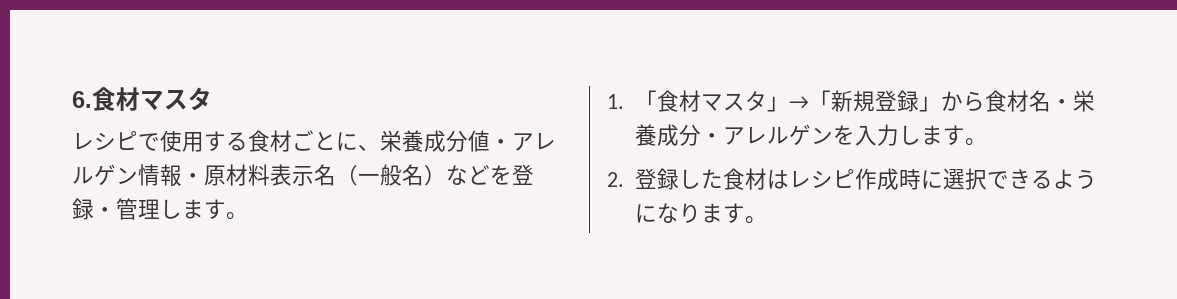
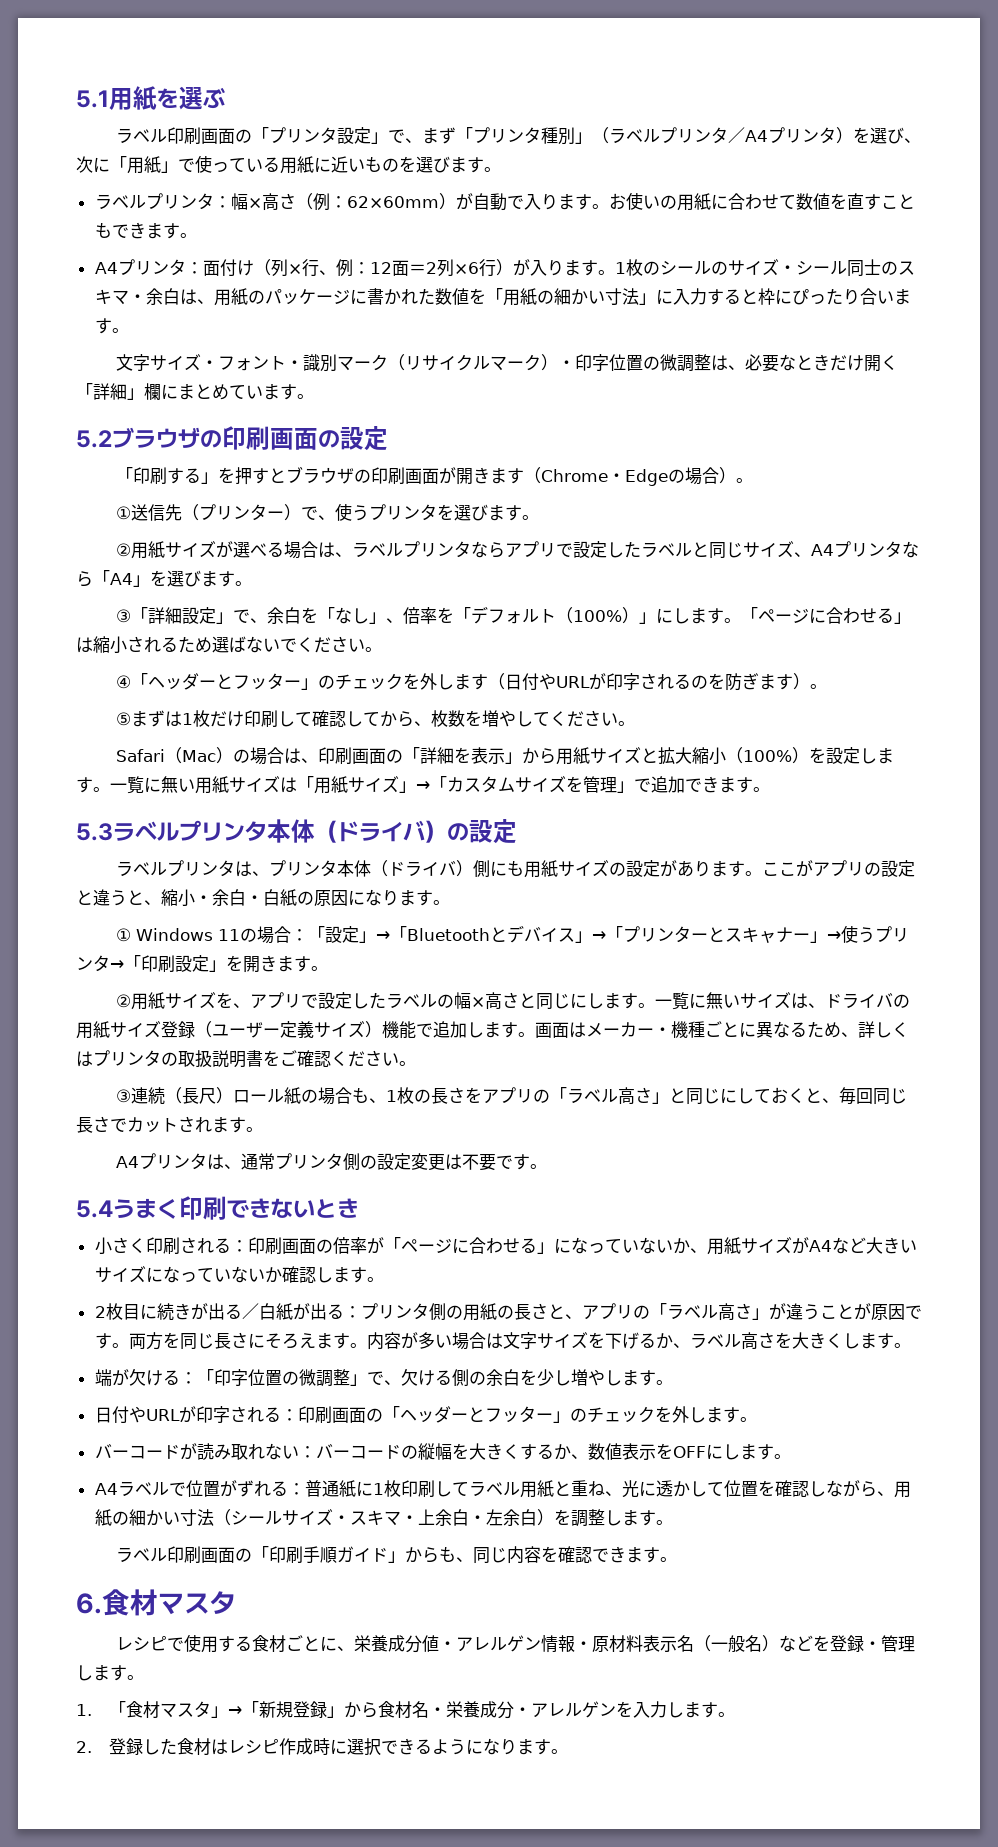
(72, 99) none -> [76,86,225,111] [116,127,922,145] [76,155,501,174] [94,192,915,211] [94,222,197,239] [94,259,915,277] [94,288,911,306] [94,318,129,334] [116,354,899,372] [76,383,314,400] [76,426,388,451] [116,466,754,486] [116,503,540,521] [116,541,920,559] [76,570,252,587] [116,606,912,625] [76,636,382,654] [116,673,828,691] [116,710,636,727] [116,747,895,765] [76,776,770,794] [76,819,517,844] [116,860,916,878] [76,889,450,907] [116,925,910,944] [76,955,328,973] [116,992,911,1010] [76,1021,909,1039] [76,1050,416,1068] [116,1087,908,1105] [76,1116,263,1133] [116,1153,548,1171] [76,1196,359,1220] [94,1237,917,1255] [94,1266,384,1283] [94,1303,922,1321] [94,1332,911,1350] [94,1369,673,1387] [94,1406,757,1424] [94,1443,791,1460] [94,1480,911,1498] [94,1509,673,1527] [116,1546,678,1564] 5.1用紙を選ぶ // ラベル印刷画面の「プリンタ設定」で、まず「プリンタ種別」（ラベルプリンタ／A4プリンタ）を選び、次に「用紙」で使っている用紙に近いものを選びます。 // ラベルプリンタ：幅×高さ（例：62×60mm）が自動で入ります。お使いの用紙に合わせて数値を直すこともできます。 // A4プリンタ：面付け（列×行、例：12面＝2列×6行）が入ります。1枚のシールのサイズ・シール同士のスキマ・余白は、用紙のパッケージに書かれた数値を「用紙の細かい寸法」に入力すると枠にぴったり合います。 // 文字サイズ・フォント・識別マーク（リサイクルマーク）・印字位置の微調整は、必要なときだけ開く「詳細」欄にまとめています。 // 5.2ブラウザの印刷画面の設定 // 「印刷する」を押すとブラウザの印刷画面が開きます（Chrome・Edgeの場合）。 // ①送信先（プリンター）で、使うプリンタを選びます。 // ②用紙サイズが選べる場合は、ラベルプリンタならアプリで設定したラベルと同じサイズ、A4プリンタなら「A4」を選びます。 // ③「詳細設定」で、余白を「なし」、倍率を「デフォルト（100%）」にします。「ページに合わせる」は縮小されるため選ばないでください。 // ④「ヘッダーとフッター」のチェックを外します（日付やURLが印字されるのを防ぎます）。 // ⑤まずは1枚だけ印刷して確認してから、枚数を増やしてください。 // Safari（Mac）の場合は、印刷画面の「詳細を表示」から用紙サイズと拡大縮小（100%）を設定します。一覧に無い用紙サイズは「用紙サイズ」→「カスタムサイズを管理」で追加できます。 // 5.3ラベルプリンタ本体（ドライバ）の設定 // ラベルプリンタは、プリンタ本体（ドライバ）側にも用紙サイズの設定があります。ここがアプリの設定と違うと、縮小・余白・白紙の原因になります。 // ① Windows 11の場合：「設定」→「Bluetoothとデバイス」→「プリンターとスキャナー」→使うプリンタ→「印刷設定」を開きます。 // ②用紙サイズを、アプリで設定したラベルの幅×高さと同じにします。一覧に無いサイズは、ドライバの用紙サイズ登録（ユーザー定義サイズ）機能で追加します。画面はメーカー・機種ごとに異なるため、詳しくはプリンタの取扱説明書をご確認ください。 // ③連続（長尺）ロール紙の場合も、1枚の長さをアプリの「ラベル高さ」と同じにしておくと、毎回同じ長さでカットされます。 // A4プリンタは、通常プリンタ側の設定変更は不要です。 // 5.4うまく印刷できないとき // 小さく印刷される：印刷画面の倍率が「ページに合わせる」になっていないか、用紙サイズがA4など大きいサイズになっていないか確認します。 // 2枚目に続きが出る／白紙が出る：プリンタ側の用紙の長さと、アプリの「ラベル高さ」が違うことが原因です。両方を同じ長さにそろえます。内容が多い場合は文字サイズを下げるか、ラベル高さを大きくします。 // 端が欠ける：「印字位置の微調整」で、欠ける側の余白を少し増やします。 // 日付やURLが印字される：印刷画面の「ヘッダーとフッター」のチェックを外します。 // バーコードが読み取れない：バーコードの縦幅を大きくするか、数値表示をOFFにします。 // A4ラベルで位置がずれる：普通紙に1枚印刷してラベル用紙と重ね、光に透かして位置を確認しながら、用紙の細かい寸法（シールサイズ・スキマ・上余白・左余白）を調整します。 // ラベル印刷画面の「印刷手順ガイド」からも、同じ内容を確認できます。 //

